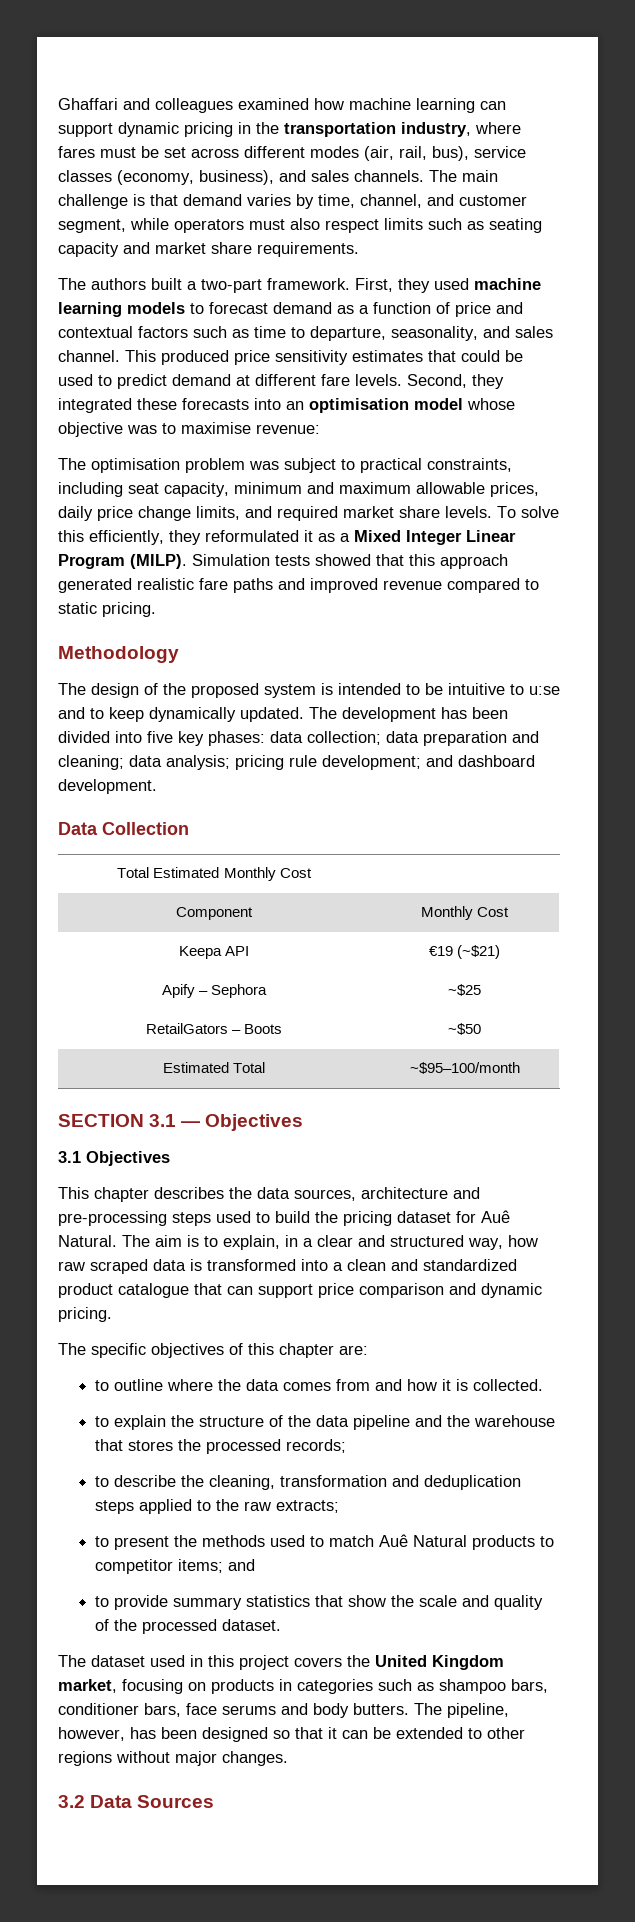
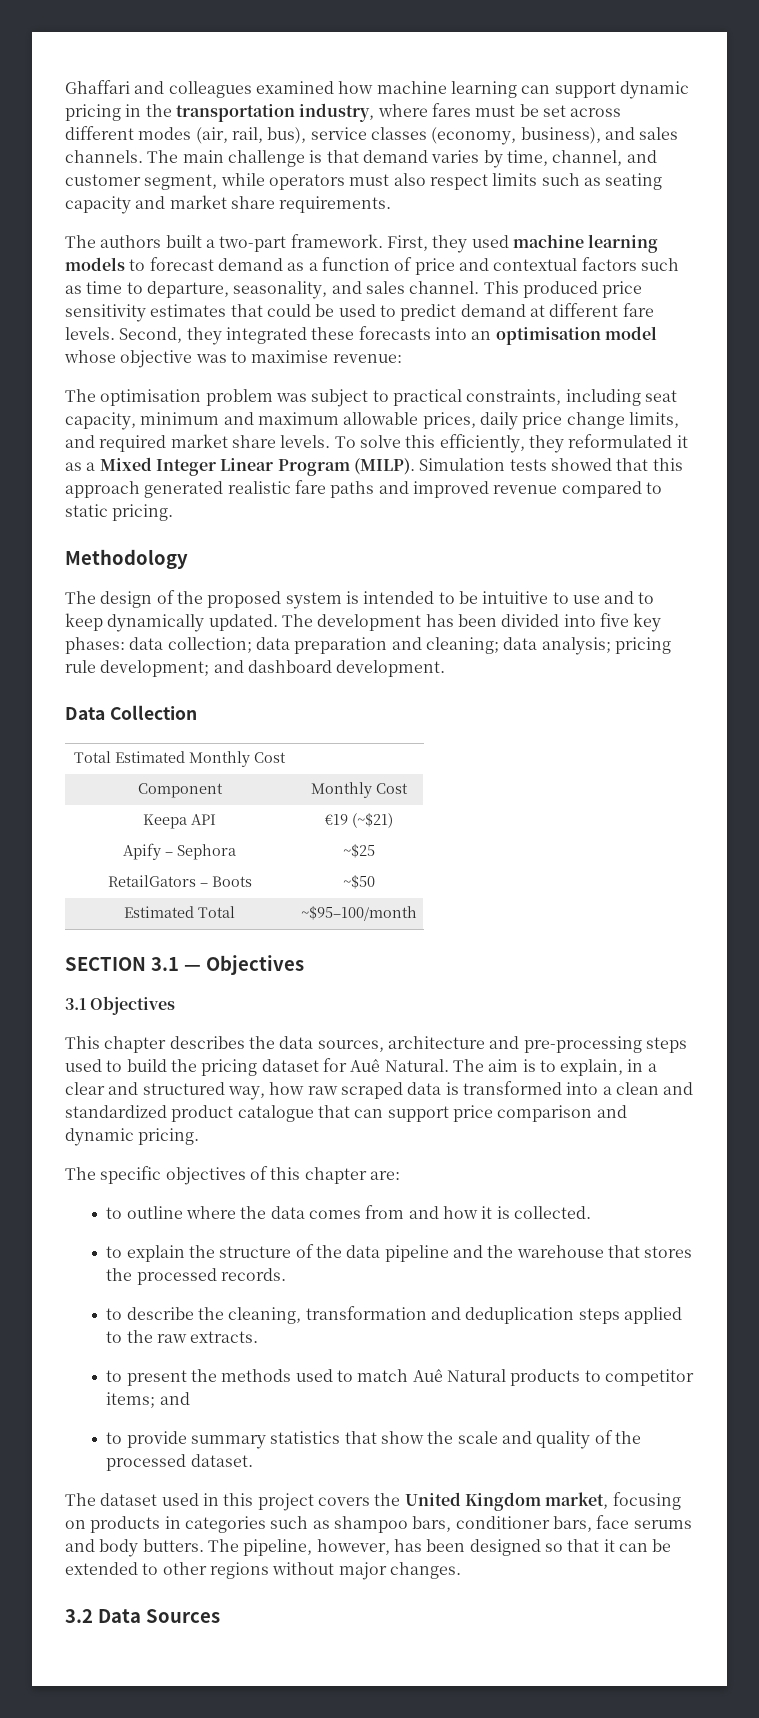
[529,686,560,695] u:se -> [572,595,600,604] use
[285,1439,346,1453] records; -> [221,1268,287,1281] records.
[275,1500,339,1513] extracts; -> [190,1331,259,1343] extracts.

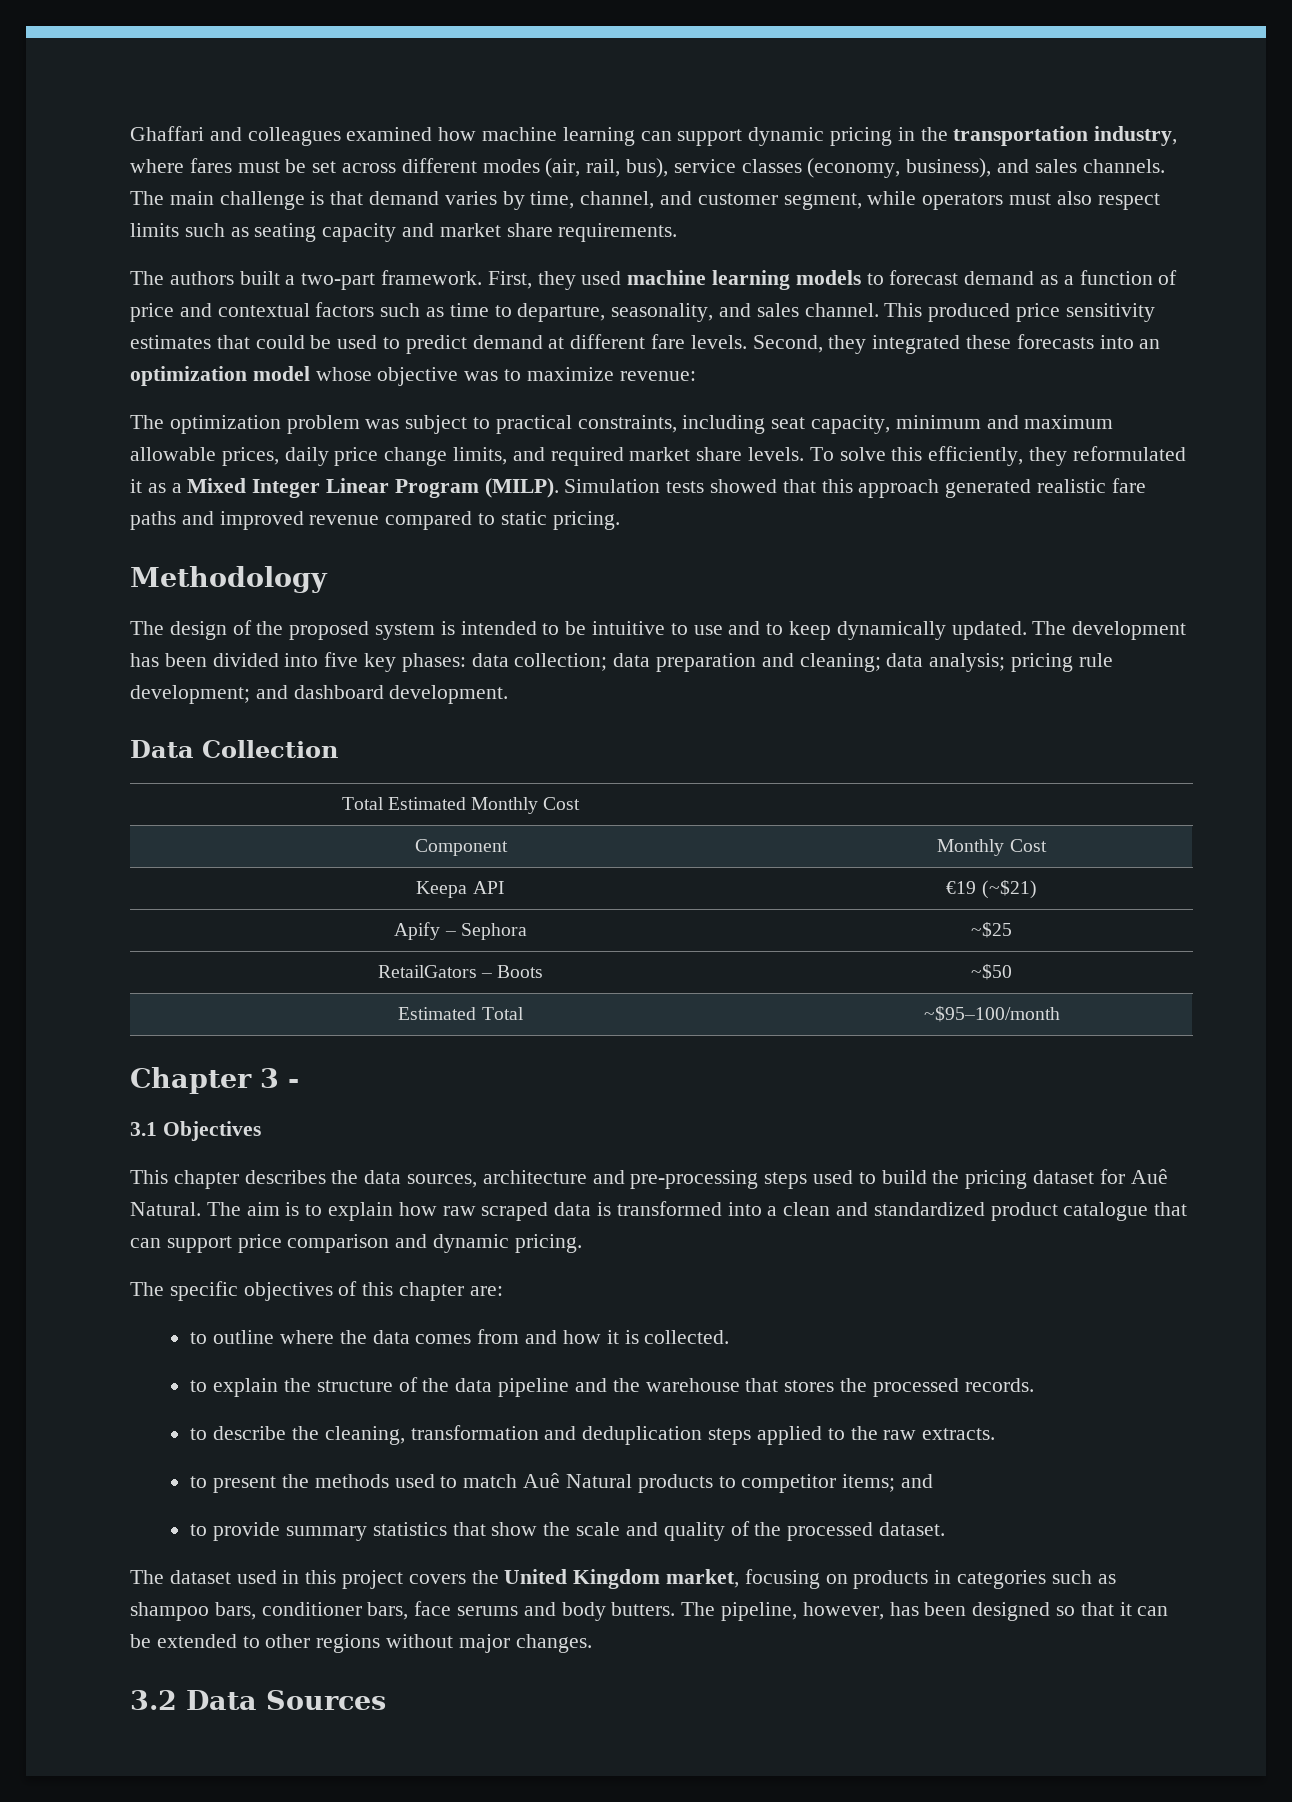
[495,327,601,345] optimisation -> [130,366,247,386] optimization
[251,350,329,363] maximise -> [526,367,614,381] maximize
[100,389,202,406] optimisation -> [169,415,281,434] optimization
[65,955,304,975] SECTION 3.1 — Objectives -> [130,1067,299,1094] Chapter 3 -
[560,1059,657,1076] [65,1082,265,1100] explain, in a clear and structured way, -> [328,1202,394,1221] explain

